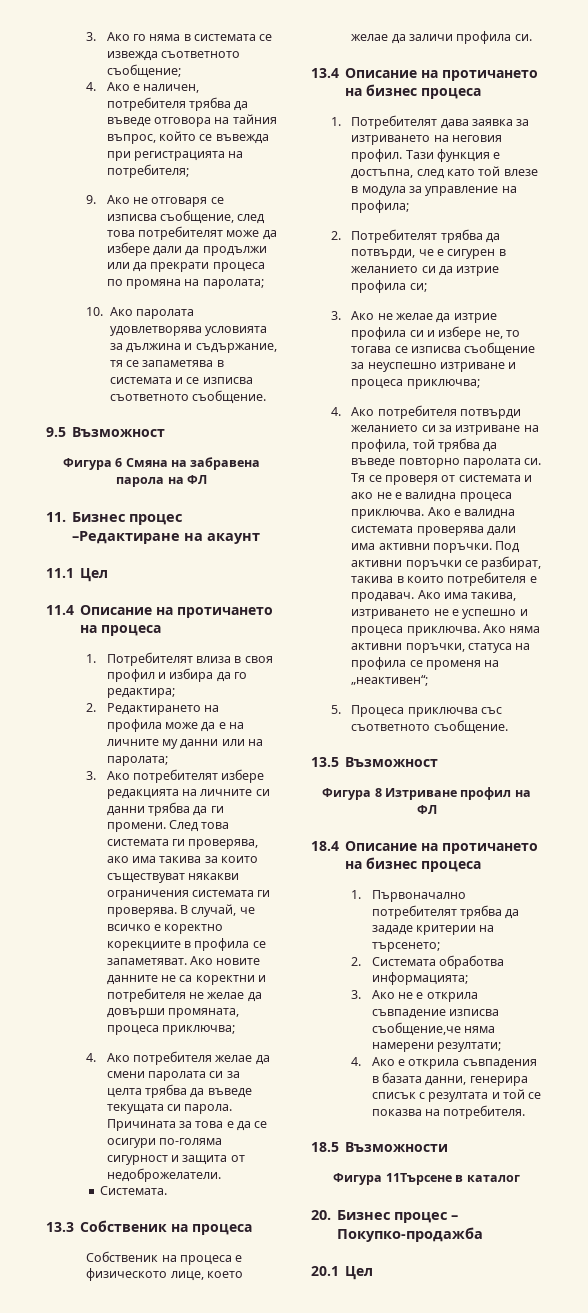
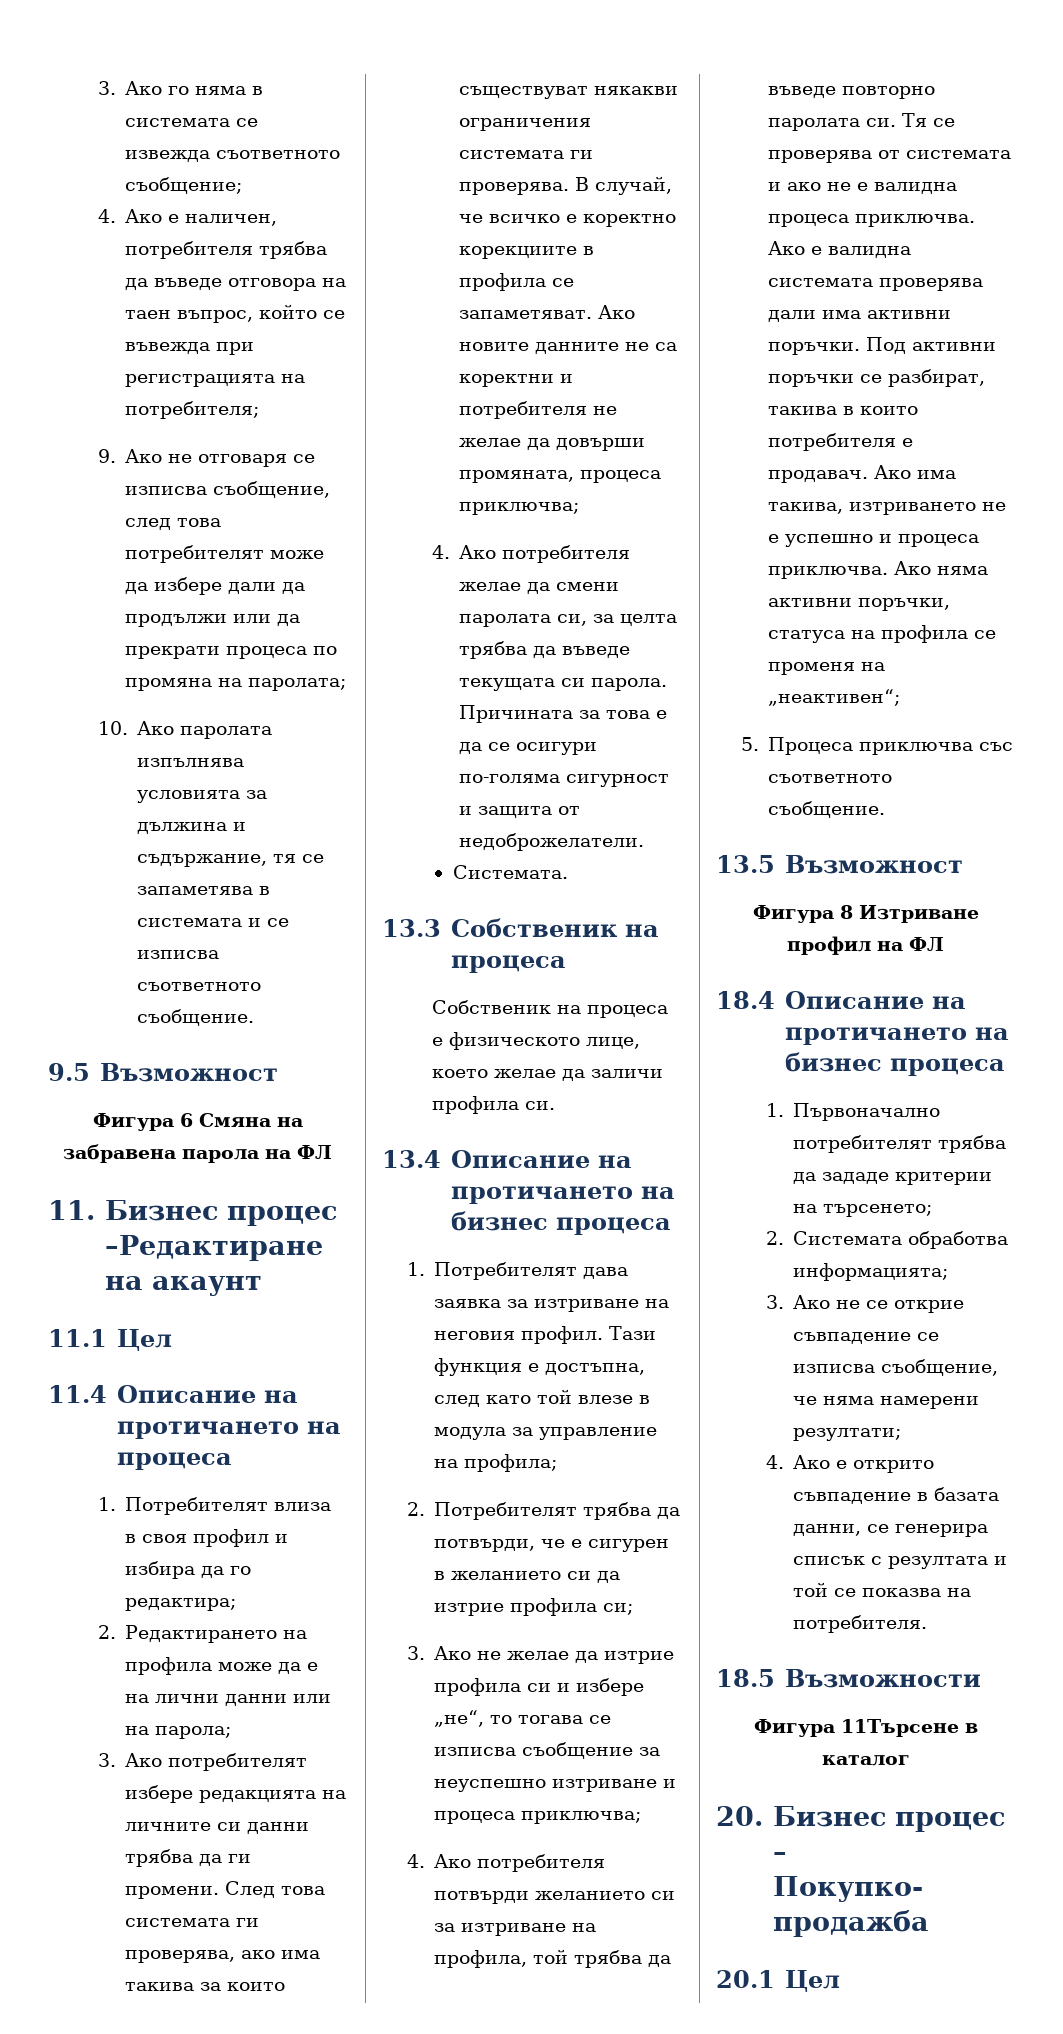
[232,114,277,124] тайния -> [125,310,172,319] таен
[109,326,202,336] удовлетворява -> [137,758,245,767] изпълнява
[106,739,178,749] личните му -> [155,1694,220,1703] лични
[106,756,168,766] паролата; -> [155,1726,232,1739] парола;
[209,1071,224,1078] си -> [557,614,588,626] си,
[351,135,431,145] изтриването -> [534,1299,640,1312] изтриване
[484,330,503,339] не, -> [434,1710,485,1727] „не“,
[385,475,439,485] проверя -> [768,150,873,163] проверява
[416,992,478,1002] [371,1009,499,1019] [371,1022,461,1036] е открила съвпадение изписва съобщение,че -> [866,1300,965,1313] [793,1332,940,1344] [793,1359,999,1376] [793,1396,818,1405] се открие съвпадение се изписва съобщение, че
[408,1059,537,1069] открила съвпадения -> [853,1460,935,1473] [793,1492,912,1504] открито съвпадение
(467, 1081) none -> [867,1524,890,1533] се

